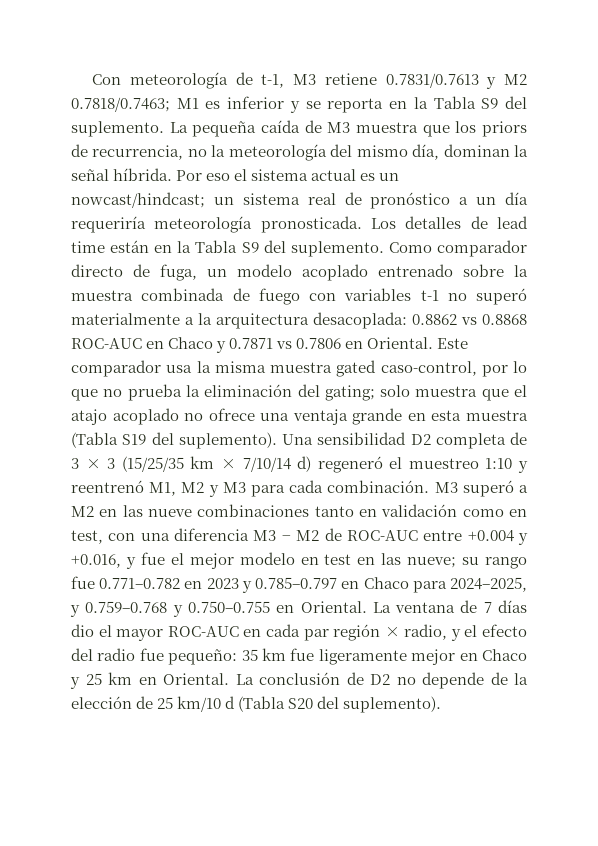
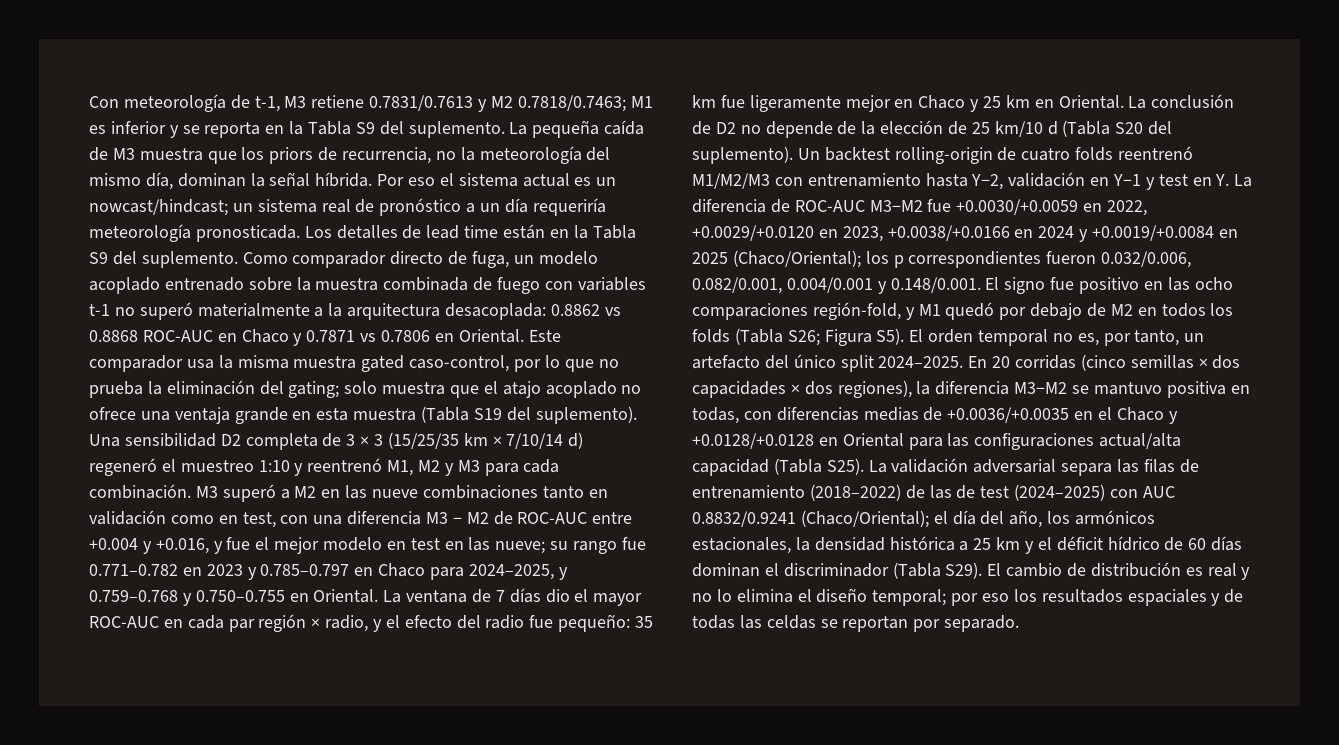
(442, 704) none -> [797,146,1194,164] [692,172,1253,190] [692,199,1148,216] [692,225,1238,242] [692,250,1192,268] [692,277,1233,294] [692,302,1234,320] [692,328,1205,346] [692,354,1241,372] [692,380,1250,398] [692,407,1178,424] [692,433,1182,450] [692,458,1199,476] [692,484,1175,501] [692,510,1156,528] [692,536,1243,554] [692,562,1251,580] [692,588,1244,606] [692,615,1020,632] Un backtest rolling-origin de cuatro folds reentrenó M1/M2/M3 con entrenamiento hasta Y−2, validación en Y−1 y test en Y. La diferencia de ROC-AUC M3−M2 fue +0.0030/+0.0059 en 2022, +0.0029/+0.0120 en 2023, +0.0038/+0.0166 en 2024 y +0.0019/+0.0084 en 2025 (Chaco/Oriental); los p correspondientes fueron 0.032/0.006, 0.082/0.001, 0.004/0.001 y 0.148/0.001. El signo fue positivo en las ocho comparaciones región-fold, y M1 quedó por debajo de M2 en todos los folds (Tabla S26; Figura S5). El orden temporal no es, por tanto, un artefacto del único split 2024–2025. En 20 corridas (cinco semillas × dos capacidades × dos regiones), la diferencia M3−M2 se mantuvo positiva en todas, con diferencias medias de +0.0036/+0.0035 en el Chaco y +0.0128/+0.0128 en Oriental para las configuraciones actual/alta capacidad (Tabla S25). La validación adversarial separa las filas de entrenamiento (2018–2022) de las de test (2024–2025) con AUC 0.8832/0.9241 (Chaco/Oriental); el día del año, los armónicos estacionales, la densidad histórica a 25 km y el déficit hídrico de 60 días dominan el discriminador (Tabla S29). El cambio de distribución es real y no lo elimina el diseño temporal; por eso los resultados espaciales y de todas las celdas se reportan por separado.

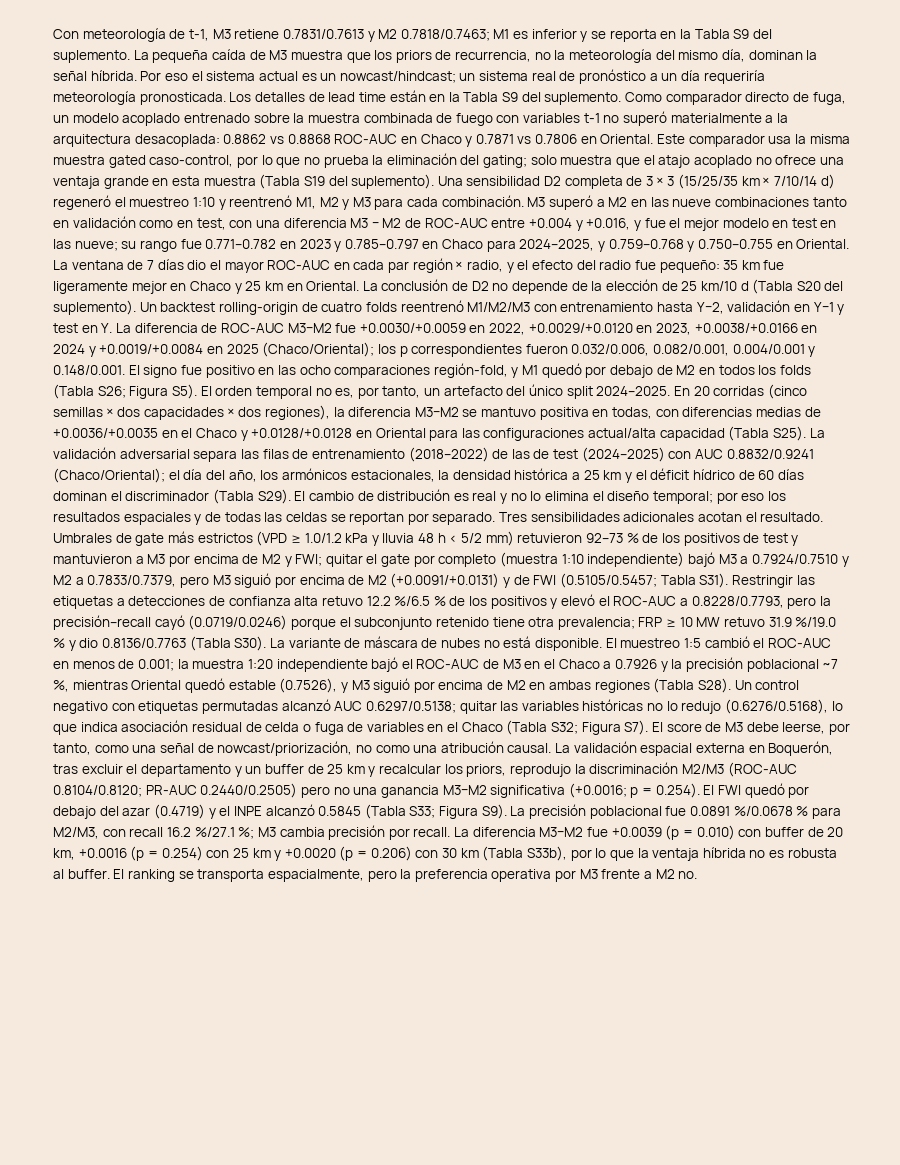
(1020, 623) none -> [499,512,824,522] [53,531,799,546] [53,552,849,567] [53,573,815,588] [53,594,831,609] [53,615,837,630] [53,636,831,651] [53,657,839,672] [53,678,800,693] [53,699,843,714] [53,720,850,735] [53,741,834,756] [53,762,797,777] [53,783,810,798] [53,804,841,819] [53,825,844,840] [53,846,837,861] [53,869,698,882] Tres sensibilidades adicionales acotan el resultado. Umbrales de gate más estrictos (VPD ≥ 1.0/1.2 kPa y lluvia 48 h < 5/2 mm) retuvieron 92–73 % de los positivos de test y mantuvieron a M3 por encima de M2 y FWI; quitar el gate por completo (muestra 1:10 independiente) bajó M3 a 0.7924/0.7510 y M2 a 0.7833/0.7379, pero M3 siguió por encima de M2 (+0.0091/+0.0131) y de FWI (0.5105/0.5457; Tabla S31). Restringir las etiquetas a detecciones de confianza alta retuvo 12.2 %/6.5 % de los positivos y elevó el ROC-AUC a 0.8228/0.7793, pero la precisión–recall cayó (0.0719/0.0246) porque el subconjunto retenido tiene otra prevalencia; FRP ≥ 10 MW retuvo 31.9 %/19.0 % y dio 0.8136/0.7763 (Tabla S30). La variante de máscara de nubes no está disponible. El muestreo 1:5 cambió el ROC-AUC en menos de 0.001; la muestra 1:20 independiente bajó el ROC-AUC de M3 en el Chaco a 0.7926 y la precisión poblacional ~7 %, mientras Oriental quedó estable (0.7526), y M3 siguió por encima de M2 en ambas regiones (Tabla S28). Un control negativo con etiquetas permutadas alcanzó AUC 0.6297/0.5138; quitar las variables históricas no lo redujo (0.6276/0.5168), lo que indica asociación residual de celda o fuga de variables en el Chaco (Tabla S32; Figura S7). El score de M3 debe leerse, por tanto, como una señal de nowcast/priorización, no como una atribución causal. La validación espacial externa en Boquerón, tras excluir el departamento y un buffer de 25 km y recalcular los priors, reprodujo la discriminación M2/M3 (ROC-AUC 0.8104/0.8120; PR-AUC 0.2440/0.2505) pero no una ganancia M3−M2 significativa (+0.0016; p = 0.254). El FWI quedó por debajo del azar (0.4719) y el INPE alcanzó 0.5845 (Tabla S33; Figura S9). La precisión poblacional fue 0.0891 %/0.0678 % para M2/M3, con recall 16.2 %/27.1 %; M3 cambia precisión por recall. La diferencia M3−M2 fue +0.0039 (p = 0.010) con buffer de 20 km, +0.0016 (p = 0.254) con 25 km y +0.0020 (p = 0.206) con 30 km (Tabla S33b), por lo que la ventaja híbrida no es robusta al buffer. El ranking se transporta espacialmente, pero la preferencia operativa por M3 frente a M2 no.

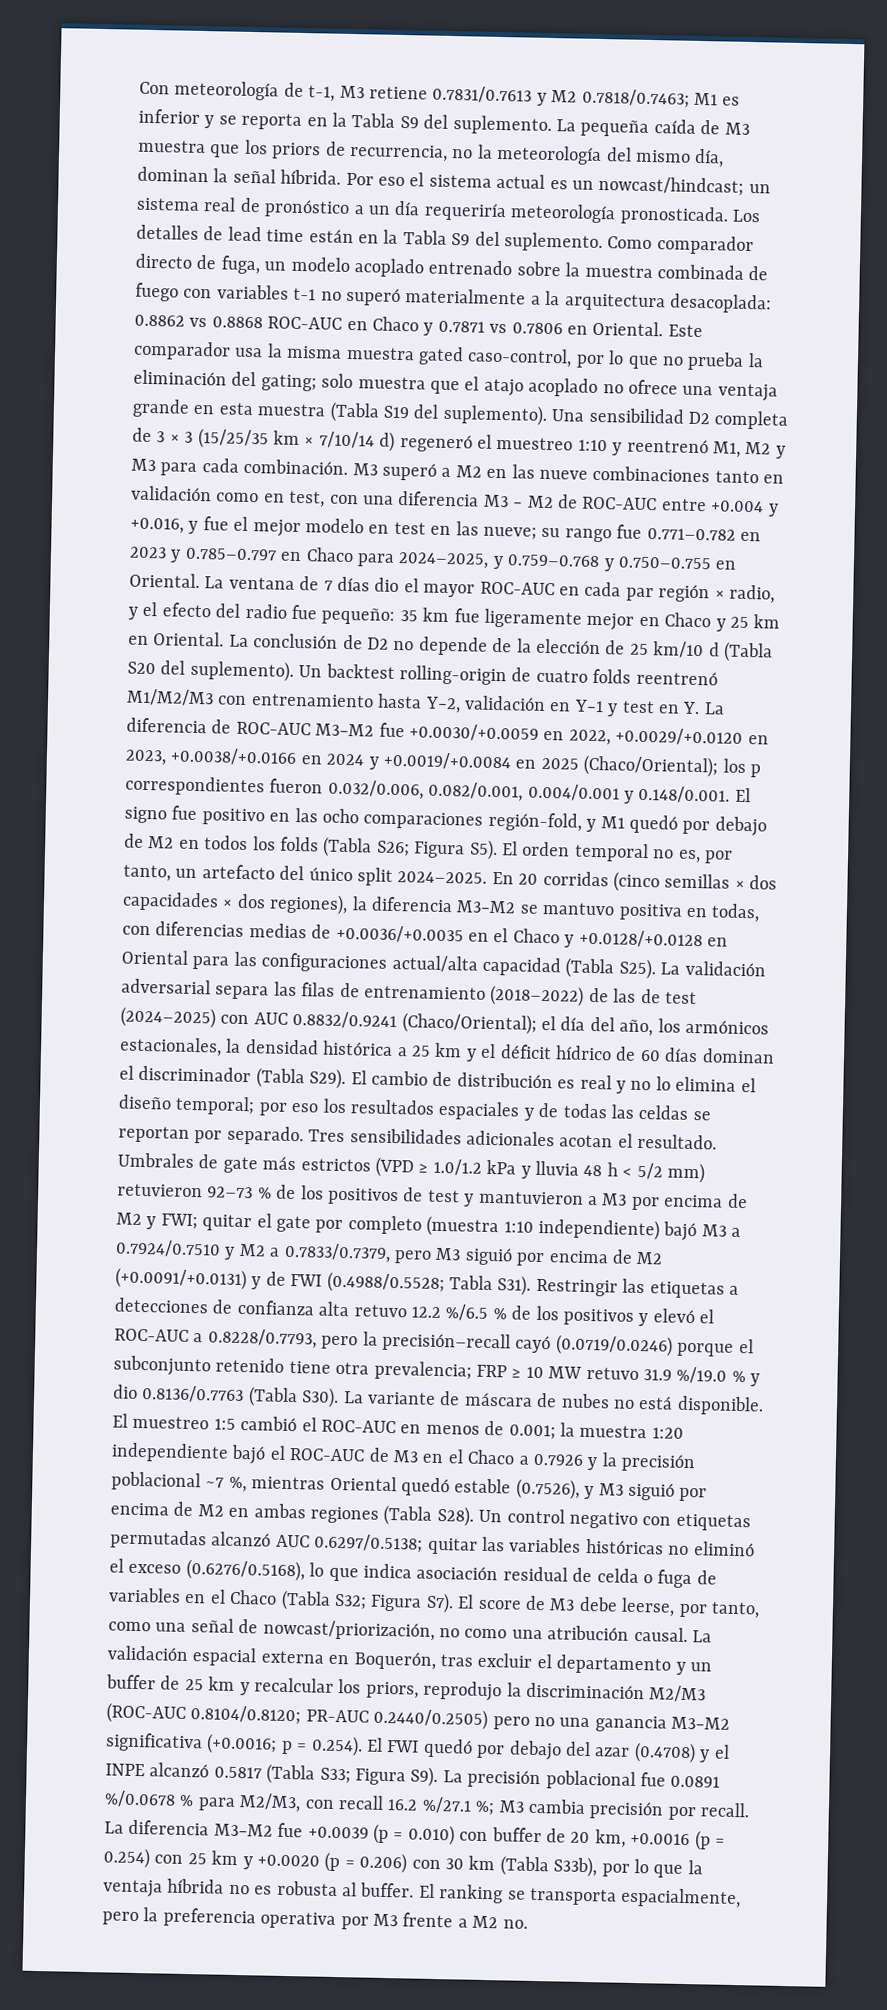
[560,573,658,588] (0.5105/0.5457; -> [326,1271,445,1295] (0.4988/0.5528;
[666,701,722,714] lo redujo -> [693,1541,755,1557] [109,1558,182,1574] eliminó el exceso
[153,804,205,819] (0.4719) -> [633,1741,696,1764] (0.4708)
[318,806,362,816] 0.5845 -> [213,1766,262,1779] 0.5817

